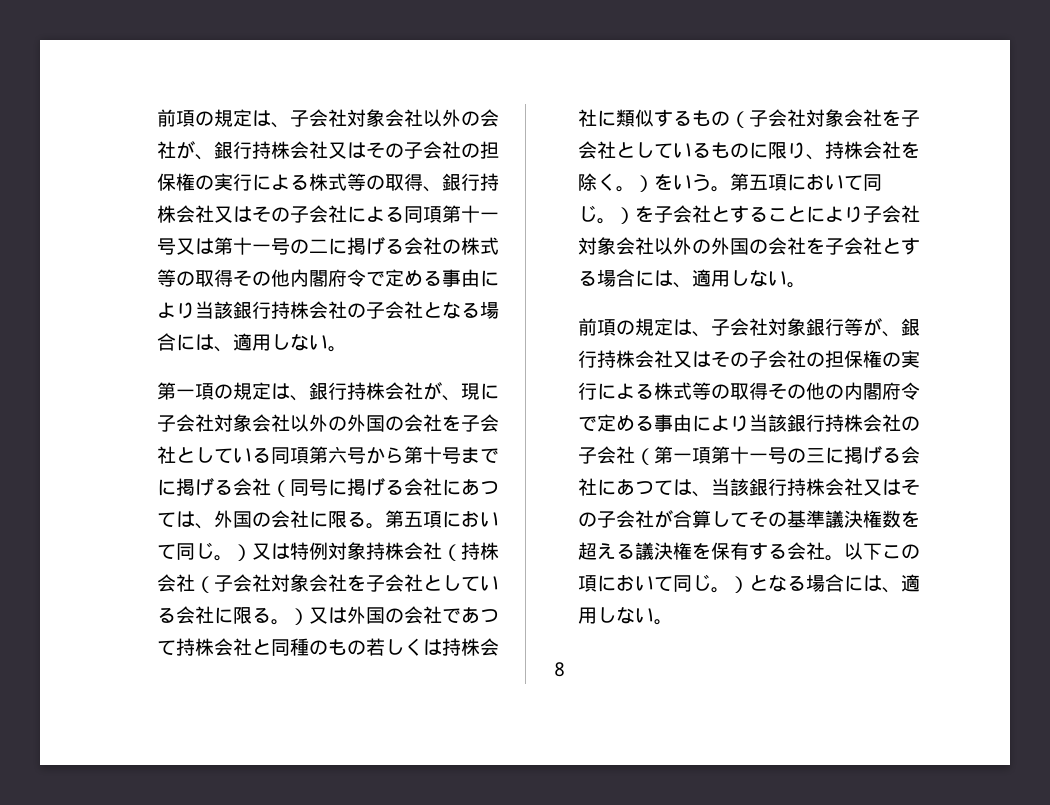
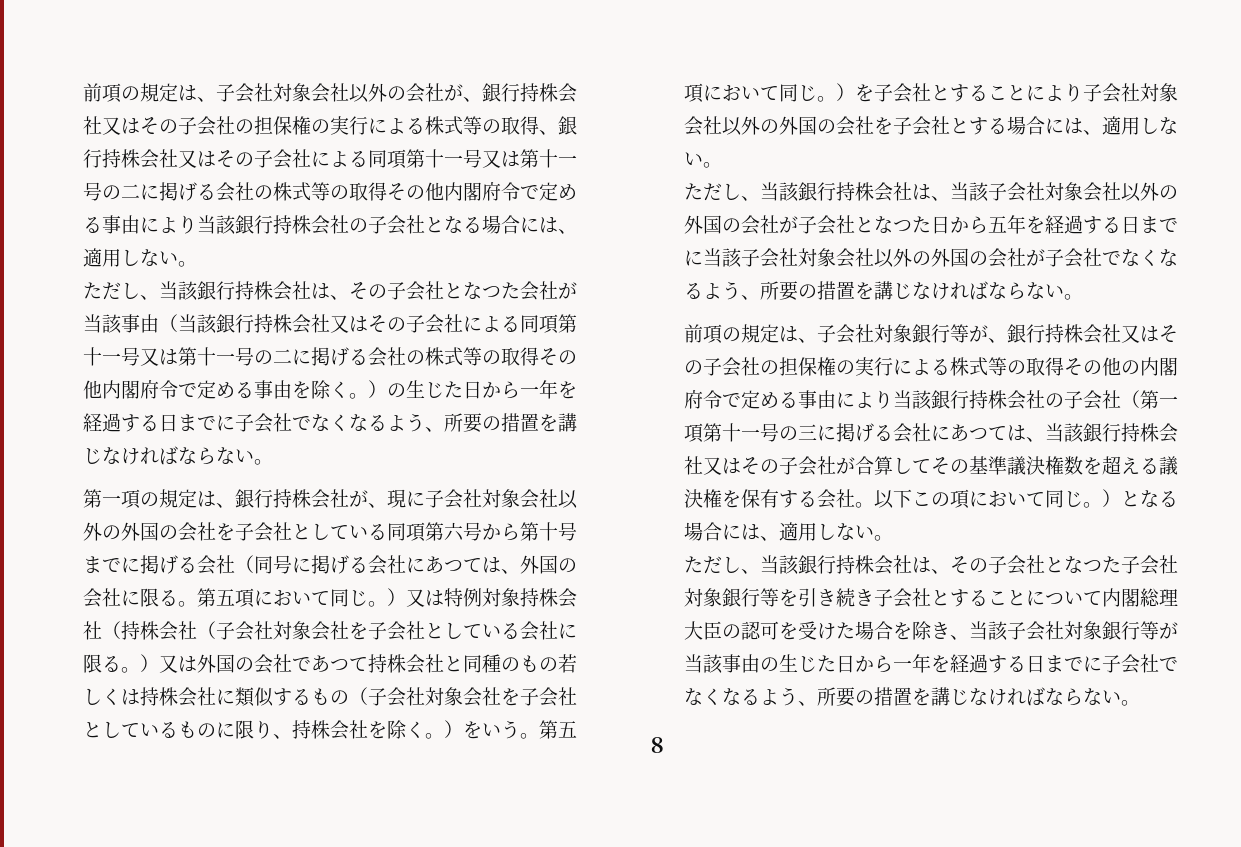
(348, 349) none -> [82,281,577,301] [82,314,577,334] [82,347,577,367] [82,380,577,399] [82,413,577,433] [82,446,273,465] // ただし、当該銀行持株会社は、その子会社となつた会社が当該事由（当該銀行持株会社又はその子会社による同項第十一号又は第十一号の二に掲げる会社の株式等の取得その他内閣府令で定める事由を除く。）の生じた日から一年を経過する日までに子会社でなくなるよう、所要の措置を講じなければならない。
(807, 285) none -> [683,182,1178,202] [683,215,1178,235] [683,248,1178,268] [683,281,1083,301] // ただし、当該銀行持株会社は、当該子会社対象会社以外の外国の会社が子会社となつた日から五年を経過する日までに当該子会社対象会社以外の外国の会社が子会社でなくなるよう、所要の措置を講じなければならない。
(674, 622) none -> [683,555,1178,575] [683,588,1178,608] [683,621,1178,641] [683,654,1178,674] [683,687,1140,707] // ただし、当該銀行持株会社は、その子会社となつた子会社対象銀行等を引き続き子会社とすることについて内閣総理大臣の認可を受けた場合を除き、当該子会社対象銀行等が当該事由の生じた日から一年を経過する日までに子会社でなくなるよう、所要の措置を講じなければならない。

